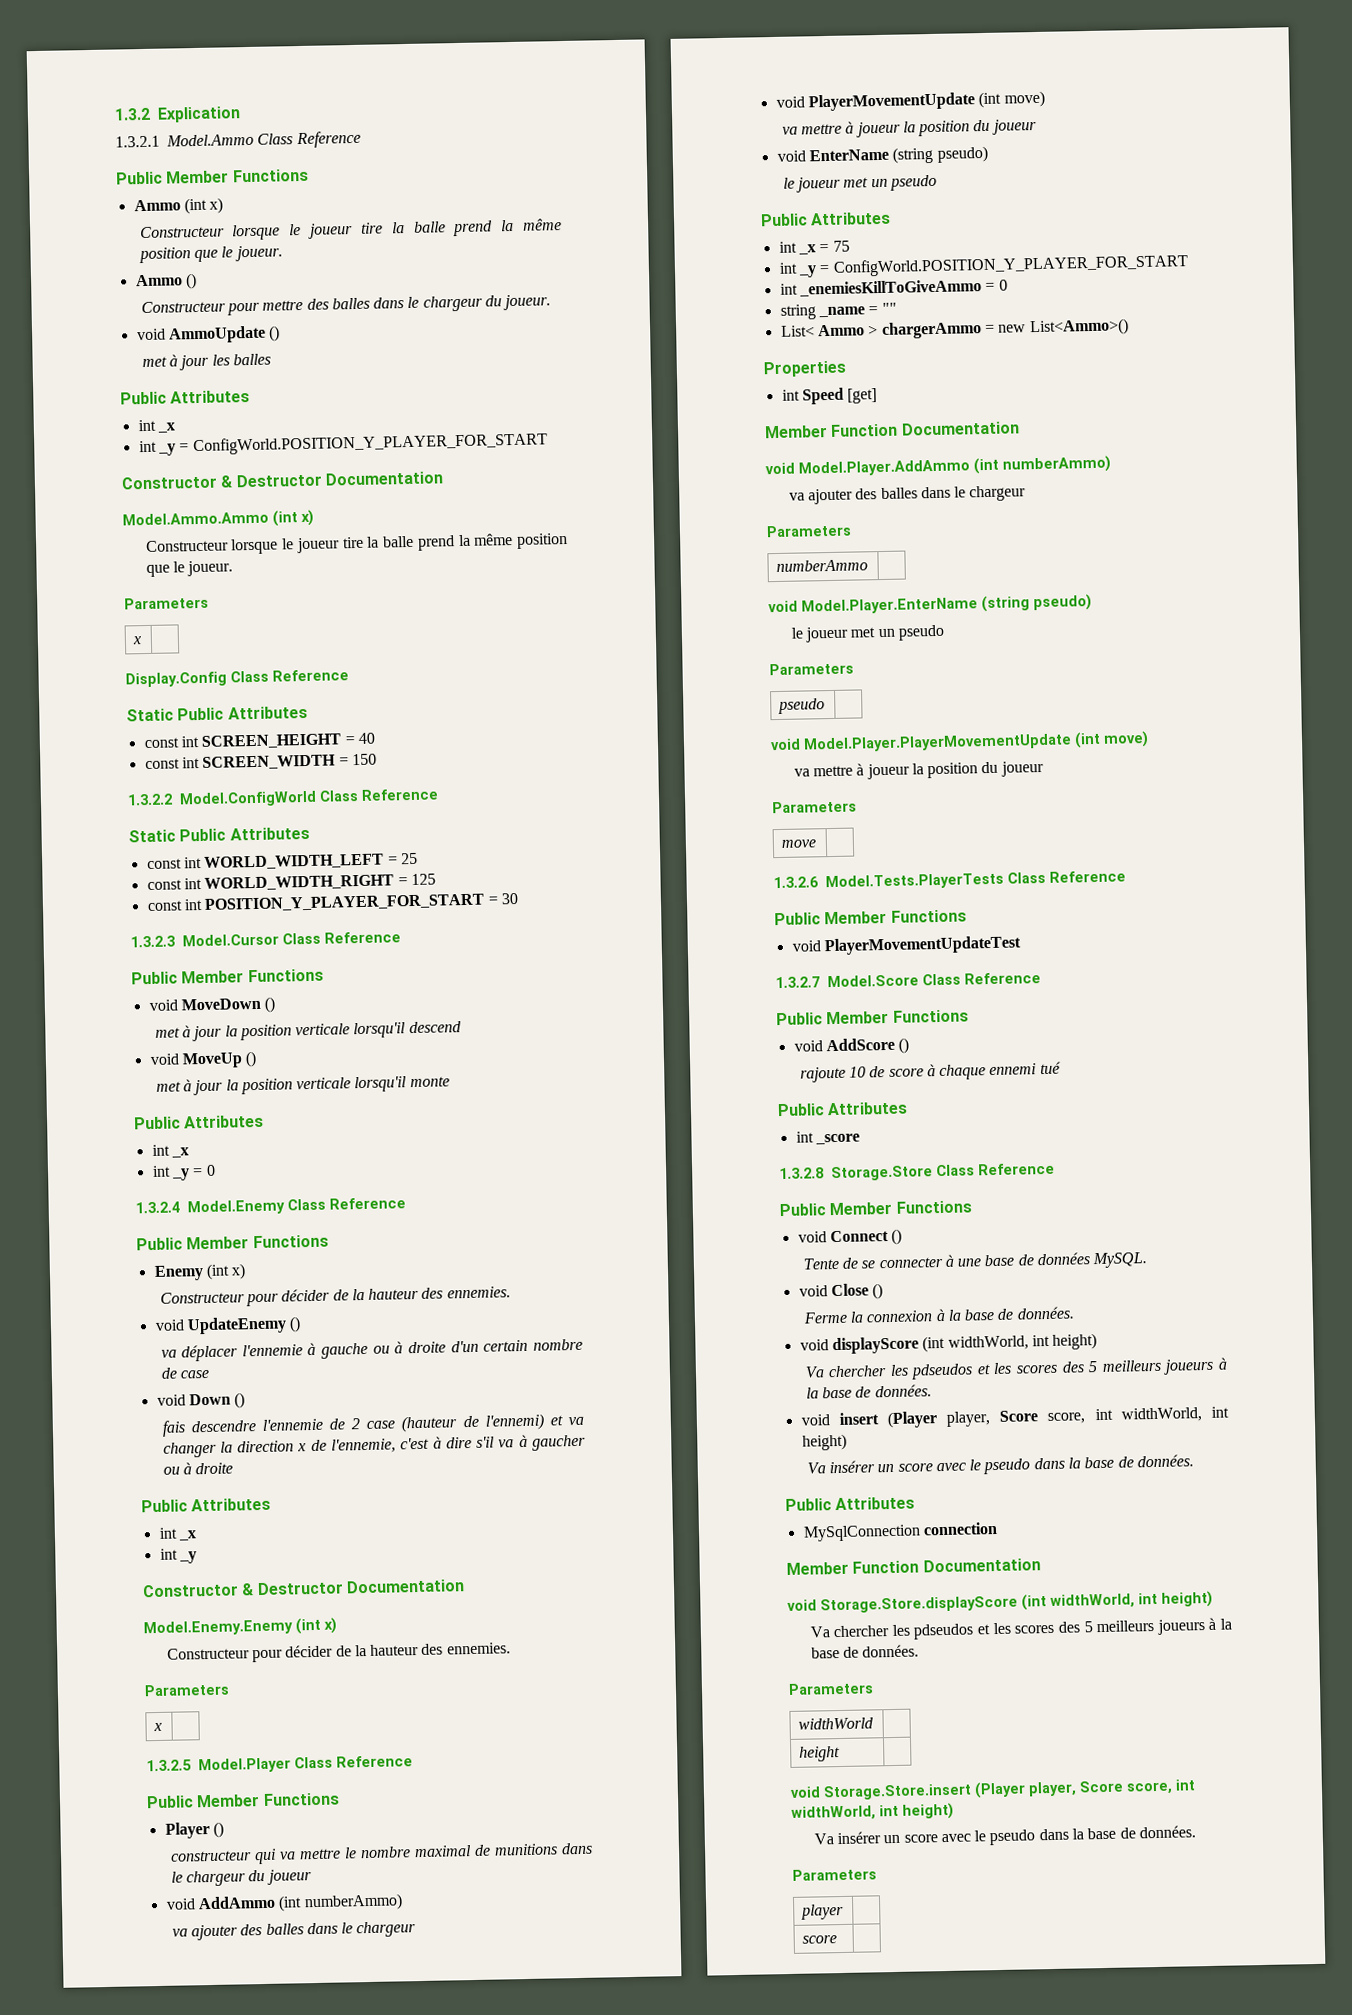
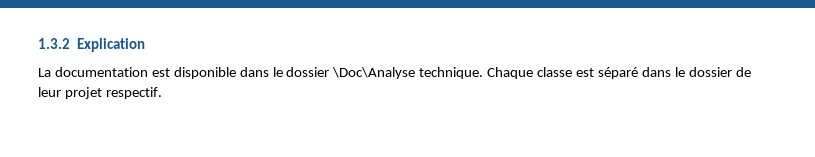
[115,130,361,149] [116,168,309,185] [133,197,224,215] [139,218,562,241] [138,245,283,264] [134,272,197,290] [140,294,552,316] [135,325,281,344] [141,353,271,371] [120,389,251,405] [137,419,175,433] [138,432,548,456] [121,471,443,490] [122,509,314,527] [145,532,568,555] [145,560,234,578] [124,596,209,610] [132,636,142,645] [125,669,349,688] [126,705,308,722] [143,732,375,749] [144,753,377,770] [127,788,438,808] [128,826,310,843] [146,852,418,870] [146,873,436,891] [146,892,519,912] [130,931,401,948] [131,968,324,985] [148,996,277,1013] [154,1021,462,1042] [149,1050,258,1069] [155,1076,450,1096] [133,1114,265,1130] [151,1144,189,1158] [151,1164,216,1181] [135,1197,406,1216] [136,1234,329,1251] [153,1263,247,1281] [159,1286,511,1307] [154,1316,302,1335] [160,1338,583,1362] [160,1367,209,1379] [156,1392,246,1409] [161,1413,584,1437] [162,1434,587,1458] [162,1462,234,1475] [141,1497,272,1513] [158,1527,197,1541] [159,1548,197,1564] [142,1579,465,1598] [143,1617,337,1637] [166,1642,511,1663] [144,1683,229,1697] [153,1722,163,1732] [146,1755,413,1774] [146,1792,340,1809] [164,1821,224,1839] [169,1842,593,1865] [170,1869,312,1887] [165,1893,403,1912] [171,1921,417,1941] [775,90,1045,112] [781,118,1037,138] [776,145,988,164] [782,174,937,193] [760,211,892,227] [778,240,850,255] [778,254,1189,278] [779,279,1008,297] [779,302,897,320] [780,318,1129,339] [763,360,847,378] [781,387,878,405] [764,421,1020,439] [765,455,1111,477] [788,485,1027,505] [766,524,852,538] [776,559,869,573] [768,594,1092,615] [790,624,945,643] [769,662,854,676] [778,698,826,714] [770,730,1149,753] [793,760,1044,780] [772,800,857,814] [781,839,817,848] [773,870,1126,891] [774,909,967,926] [791,935,1021,956] [775,972,1041,989] [776,1009,969,1026] [793,1037,910,1054] [799,1061,1061,1083] [777,1101,909,1117] [795,1131,860,1145] [779,1162,1055,1182] [779,1200,972,1217] [797,1228,903,1245] [802,1252,1149,1270] [798,1283,884,1300] [802,1306,1074,1324] [799,1333,1098,1355] [804,1357,1227,1380] [805,1384,932,1399] [800,1406,1229,1429] [801,1433,847,1451] [806,1454,1195,1475] [785,1496,916,1512] [802,1521,998,1542] [786,1558,1041,1575] [787,1590,1213,1614] [809,1617,1232,1640] [810,1644,920,1659] [788,1682,874,1695] [798,1717,875,1730] [799,1746,841,1762] [790,1779,1195,1801] [791,1802,954,1821] [813,1825,1197,1846] [792,1868,877,1881] [801,1903,845,1920] [802,1935,838,1944] 1.3.2.1 Model.Ammo Class Reference // Public Member Functions // Ammo (int x) // Constructeur lorsque le joueur tire la balle prend la même position que le joueur. // Ammo () // Constructeur pour mettre des balles dans le chargeur du joueur. // void AmmoUpdate () // met à jour les balles // Public Attributes // int _x // int _y = ConfigWorld.POSITION_Y_PLAYER_FOR_START // Constructor & Destructor Documentation // Model.Ammo.Ammo (int x) // Constructeur lorsque le joueur tire la balle prend la même position que le joueur. // Parameters // x | // Display.Config Class Reference // Static Public Attributes // const int SCREEN_HEIGHT = 40 // const int SCREEN_WIDTH = 150 // 1.3.2.2 Model.ConfigWorld Class Reference // Static Public Attributes // const int WORLD_WIDTH_LEFT = 25 // const int WORLD_WIDTH_RIGHT = 125 // const int POSITION_Y_PLAYER_FOR_START = 30 // 1.3.2.3 Model.Cursor Class Reference // Public Member Functions // void MoveDown () // met à jour la position verticale lorsqu'il descend // void MoveUp () // met à jour la position verticale lorsqu'il monte // Public Attributes // int _x // int _y = 0 // 1.3.2.4 Model.Enemy Class Reference // Public Member Functions // Enemy (int x) // Constructeur pour décider de la hauteur des ennemies. // void UpdateEnemy () // va déplacer l'ennemie à gauche ou à droite d'un certain nombre de case // void Down () // fais descendre l'ennemie de 2 case (hauteur de l'ennemi) et va changer la direction x de l'ennemie, c'est à dire s'il va à gaucher ou à droite // Public Attributes // int _x // int _y // Constructor & Destructor Documentation // Model.Enemy.Enemy (int x) // Constructeur pour décider de la hauteur des ennemies. // Parameters // x | // 1.3.2.5 Model.Player Class Reference // Public Member Functions // Player () // constructeur qui va mettre le nombre maximal de munitions dans le chargeur du joueur // void AddAmmo (int numberAmmo) // va ajouter des balles dans le chargeur // void PlayerMovementUpdate (int move) // va mettre à joueur la position du joueur // void EnterName (string pseudo) // le joueur met un pseudo // Public Attributes // int _x = 75 // int _y = ConfigWorld.POSITION_Y_PLAYER_FOR_START // int _enemiesKillToGiveAmmo = 0 // string _name = "" // List< Ammo > chargerAmmo = new List<Ammo>() // Properties // int Speed [get] // Member Function Documentation // void Model.Player.AddAmmo (int numberAmmo) // va ajouter des balles dans le chargeur // Parameters // numberAmmo | // void Model.Player.EnterName (string pseudo) // le joueur met un pseudo // Parameters // pseudo | // void Model.Player.PlayerMovementUpdate (int move) // va mettre à joueur la position du joueur // Parameters // move | // 1.3.2.6 Model.Tests.PlayerTests Class Reference // Public Member Functions // void PlayerMovementUpdateTest // 1.3.2.7 Model.Score Class Reference // Public Member Functions // void AddScore () // rajoute 10 de score à chaque ennemi tué // Public Attributes // int _score // 1.3.2.8 Storage.Store Class Reference // Public Member Functions // void Connect () // Tente de se connecter à une base de données MySQL. // void Close () // Ferme la connexion à la base de données. // void displayScore (int widthWorld, int height) // Va chercher les pdseudos et les scores des 5 meilleurs joueurs à la base de données. // void insert (Player player, Score score, int widthWorld, int height) // Va insérer un score avec le pseudo dans la base de données. // Public Attributes // MySqlConnection connection // Member Function Documentation // void Storage.Store.displayScore (int widthWorld, int height) // Va chercher les pdseudos et les scores des 5 meilleurs joueurs à la base de données. // Parameters // widthWorld | // height | // void Storage.Store.insert (Player player, Score score, int widthWorld, int height) // Va insérer un score avec le pseudo dans la base de données. // Parameters // player | // score | -> [38,67,751,79] [38,87,162,99] La documentation est disponible dans le dossier \Doc\Analyse technique. Chaque classe est séparé dans le dossier de leur projet respectif.

